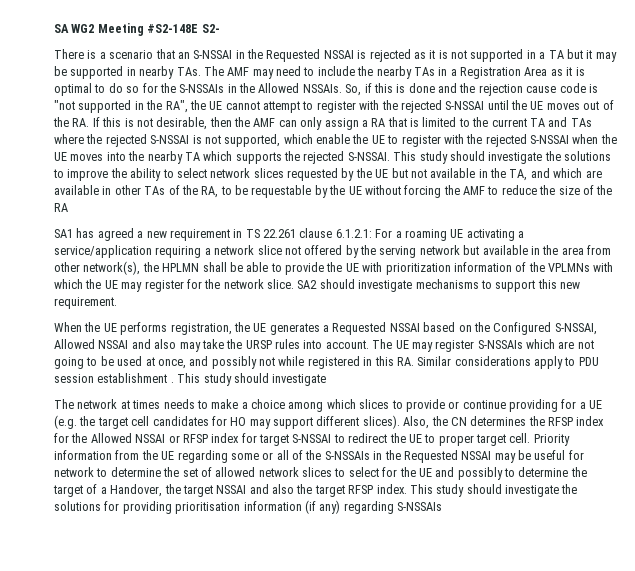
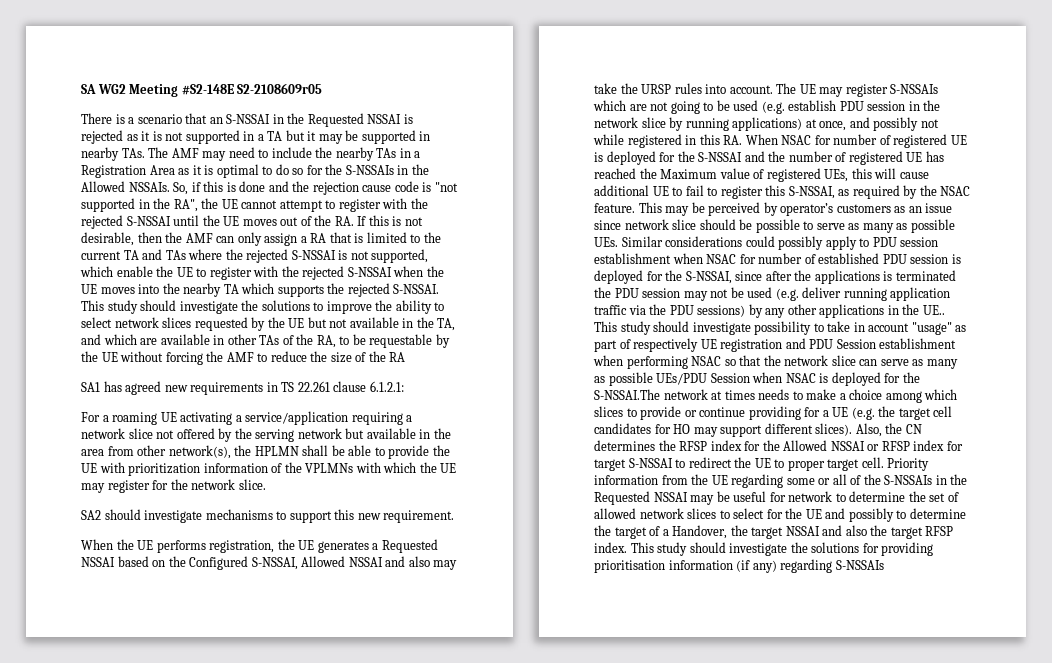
[201,24,220,33] S2- -> [237,83,323,94] S2-2108609r05
[137,229,230,241] a new requirement -> [164,382,264,395] new requirements
(372, 233) none -> (404, 386) //
(294, 284) none -> (266, 484) //
(143, 361) none -> [761,100,941,114] [594,117,803,131] (e.g. establish PDU session in the network slice by running applications)
[417,356,531,366] Similar considerations -> [745,134,967,148] [594,151,944,165] [594,168,929,182] [594,185,971,199] [594,202,953,216] [594,219,955,233] [594,236,824,250] When NSAC for number of registered UE is deployed for the S-NSSAI and the number of registered UE has reached the Maximum value of registered UEs, this will cause additional UE to fail to register this S-NSSAI, as required by the NSAC feature. This may be perceived by operator’s customers as an issue since network slice should be possible to serve as many as possible UEs. Similar considerations could possibly
[170,373,327,386] [54,399,74,409] . This study should investigate // The -> [672,253,961,264] [594,270,956,284] [594,287,951,301] [594,304,945,318] [594,321,967,335] [594,338,957,352] [593,355,958,369] [594,372,920,386] [594,389,660,400] when NSAC for number of established PDU session is deployed for the S-NSSAI, since after the applications is terminated the PDU session may not be used (e.g. deliver running application traffic via the PDU sessions) by any other applications in the UE.. This study should investigate possibility to take in account "usage" as part of respectively UE registration and PDU Session establishment when performing NSAC so that the network slice can serve as many as possible UEs/PDU Session when NSAC is deployed for the S-NSSAI.The

